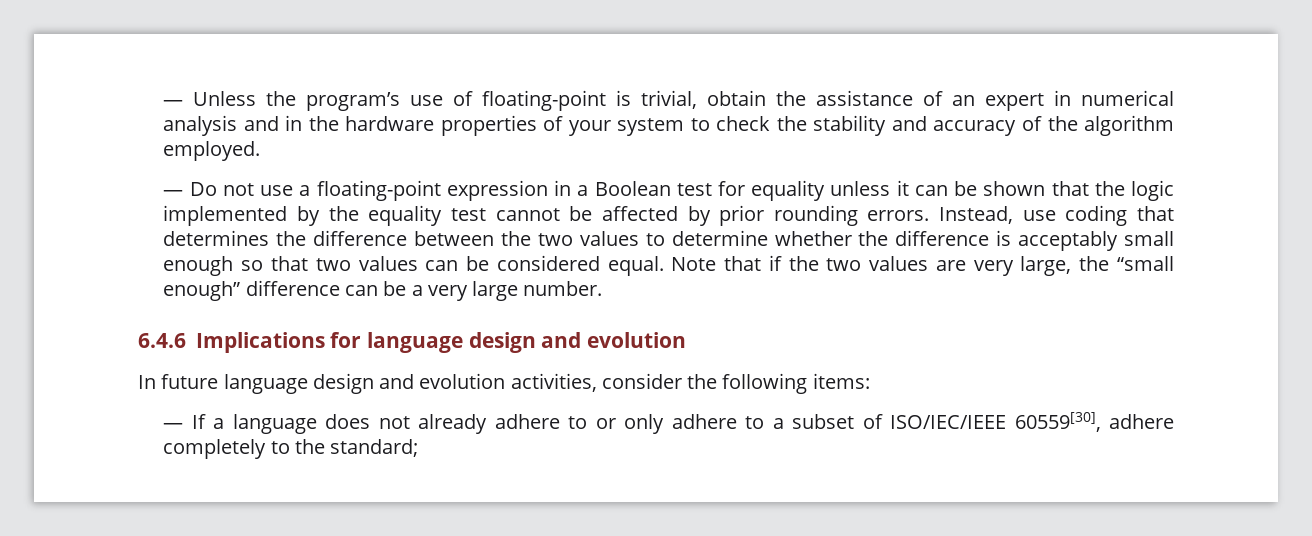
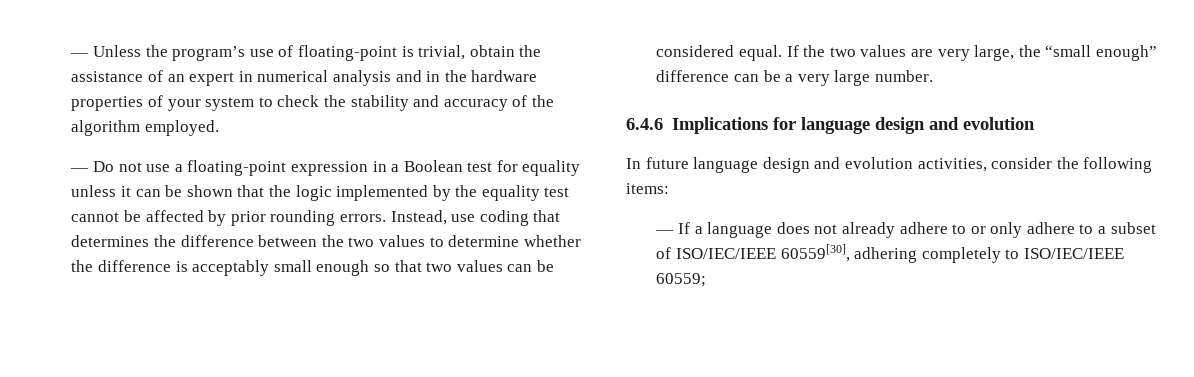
[671,255,782,271] Note that if -> [786,45,799,57] If
[1109,414,1175,429] adhere -> [854,247,918,263] adhering
[294,439,419,457] the standard; -> [1023,248,1124,259] [656,273,707,287] ISO/IEC/IEEE 60559;

